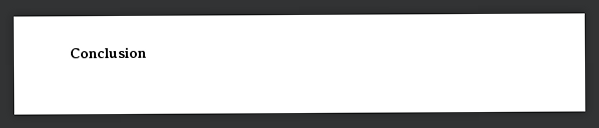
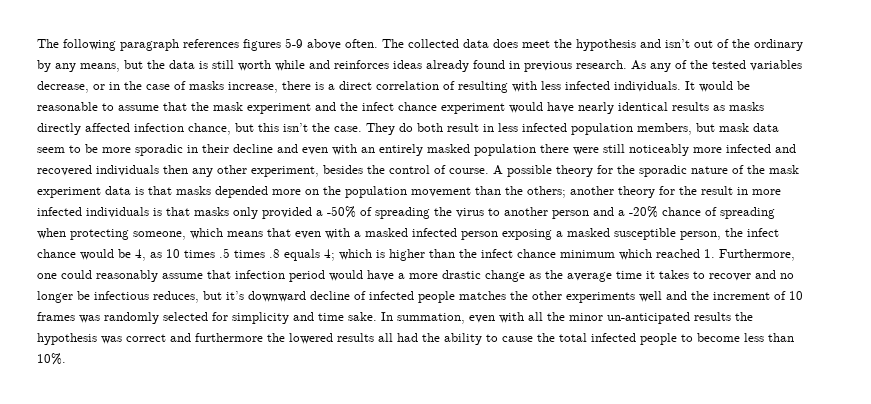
[69,46,146,59] Conclusion -> [37,38,803,51] [37,60,802,72] [37,81,750,93] [37,102,764,114] [37,123,779,135] [37,144,796,156] [37,165,799,177] [37,186,781,198] [37,206,775,219] [37,228,779,240] [37,248,795,261] [37,270,794,282] [37,291,803,303] [37,312,753,324] [37,333,794,345] [37,353,66,365] The following paragraph references figures 5-9 above often. The collected data does meet the hypothesis and isn’t out of the ordinary by any means, but the data is still worth while and reinforces ideas already found in previous research. As any of the tested variables decrease, or in the case of masks increase, there is a direct correlation of resulting with less infected individuals. It would be reasonable to assume that the mask experiment and the infect chance experiment would have nearly identical results as masks directly affected infection chance, but this isn’t the case. They do both result in less infected population members, but mask data seem to be more sporadic in their decline and even with an entirely masked population there were still noticeably more infected and recovered individuals then any other experiment, besides the control of course. A possible theory for the sporadic nature of the mask experiment data is that masks depended more on the population movement than the others; another theory for the result in more infected individuals is that masks only provided a -50% of spreading the virus to another person and a -20% chance of spreading when protecting someone, which means that even with a masked infected person exposing a masked susceptible person, the infect chance would be 4, as 10 times .5 times .8 equals 4; which is higher than the infect chance minimum which reached 1. Furthermore, one could reasonably assume that infection period would have a more drastic change as the average time it takes to recover and no longer be infectious reduces, but it’s downward decline of infected people matches the other experiments well and the increment of 10 frames was randomly selected for simplicity and time sake. In summation, even with all the minor un-anticipated results the hypothesis was correct and furthermore the lowered results all had the ability to cause the total infected people to become less than 10%.

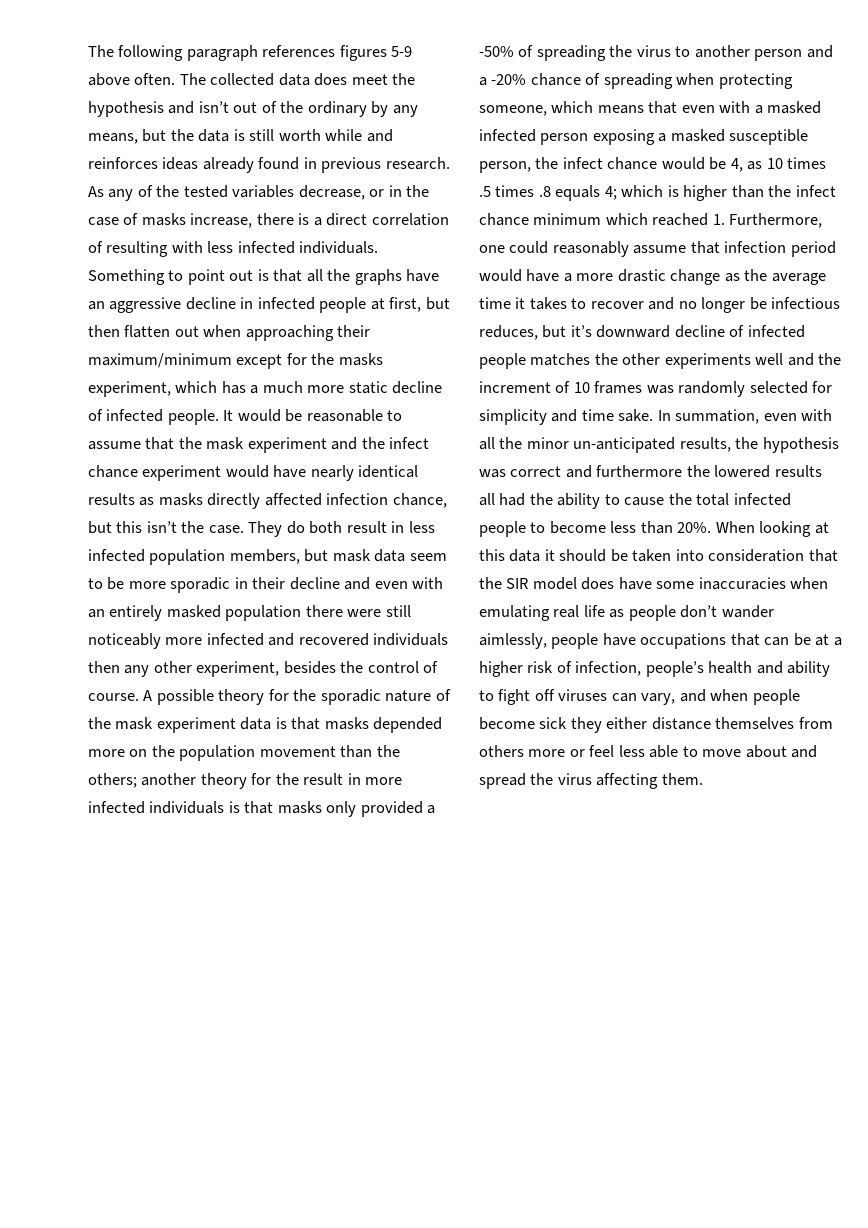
(681, 86) none -> [88,269,440,285] [88,297,450,313] [88,325,371,341] [88,353,383,369] [88,381,443,397] [88,409,219,425] Something to point out is that all the graphs have an aggressive decline in infected people at first, but then flatten out when approaching their maximum/minimum except for the masks experiment, which has a much more static decline of infected people.
[694,312,731,321] results -> [679,437,731,452] results,
[37,353,66,365] 10%. -> [677,521,829,537] [479,549,838,562] [479,577,829,590] [479,605,774,621] [479,633,842,649] [479,661,831,677] [479,689,800,705] [479,717,833,733] [479,745,818,758] [479,773,703,789] 20%. When looking at this data it should be taken into consideration that the SIR model does have some inaccuracies when emulating real life as people don’t wander aimlessly, people have occupations that can be at a higher risk of infection, people’s health and ability to fight off viruses can vary, and when people become sick they either distance themselves from others more or feel less able to move about and spread the virus affecting them.

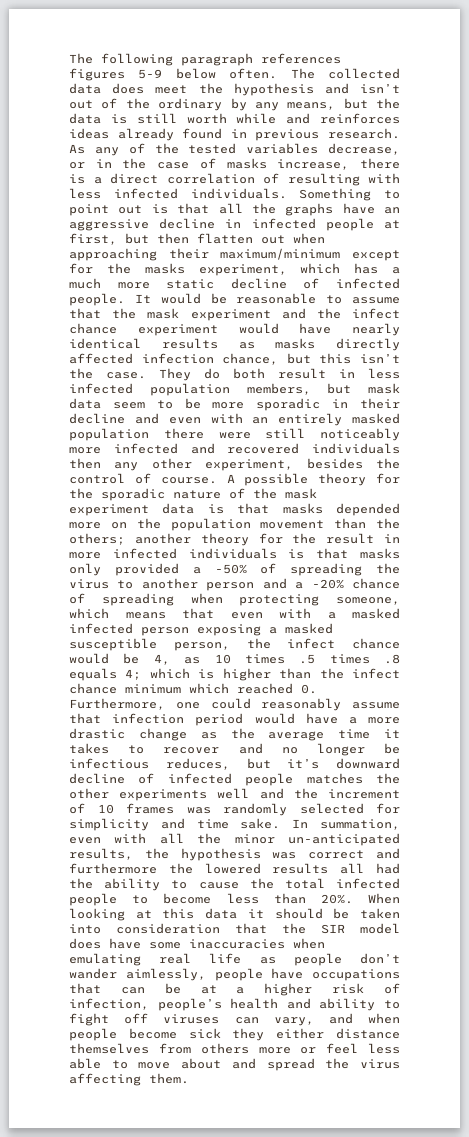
[88,73,130,86] above -> [175,68,216,79] below
[712,214,725,225] 1. -> [301,684,317,694] 0.

